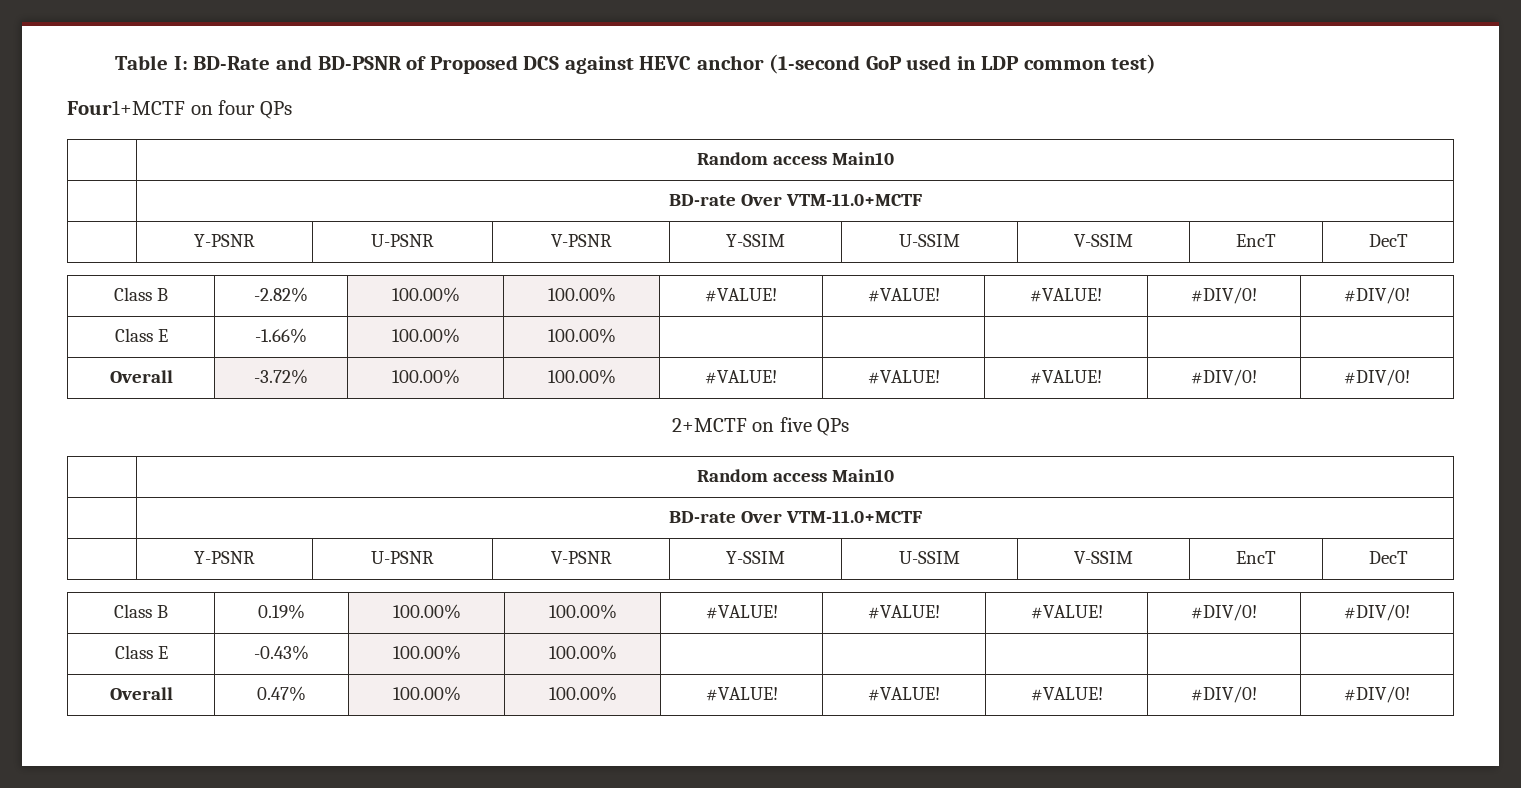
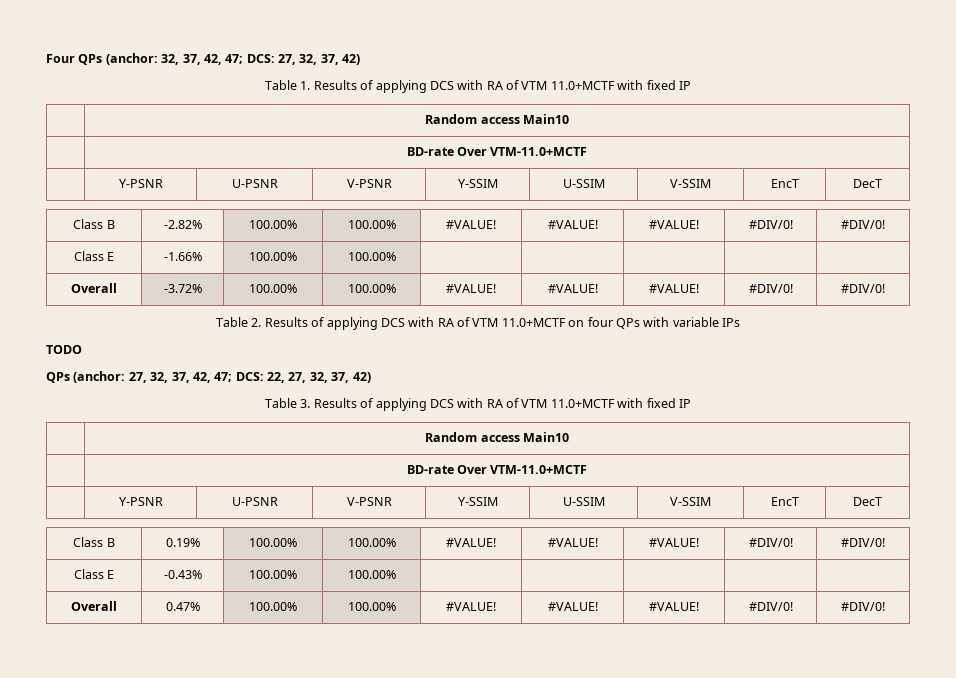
[115,54,1157,74] [67,100,292,119] Table I: BD-Rate and BD-PSNR of Proposed DCS against HEVC anchor (1-second GoP used in LDP common test) // Four1+MCTF on four QPs -> [46,53,361,65] [265,80,691,93] Four QPs (anchor: 32, 37, 42, 47; DCS: 27, 32, 37, 42) // Table 1. Results of applying DCS with RA of VTM 11.0+MCTF with fixed IP
[671,417,850,436] 2+MCTF on five QPs -> [216,317,740,330] [46,345,82,354] [46,371,371,383] [265,398,691,411] Table 2. Results of applying DCS with RA of VTM 11.0+MCTF on four QPs with variable IPs // TODO // QPs (anchor: 27, 32, 37, 42, 47; DCS: 22, 27, 32, 37, 42) // Table 3. Results of applying DCS with RA of VTM 11.0+MCTF with fixed IP

